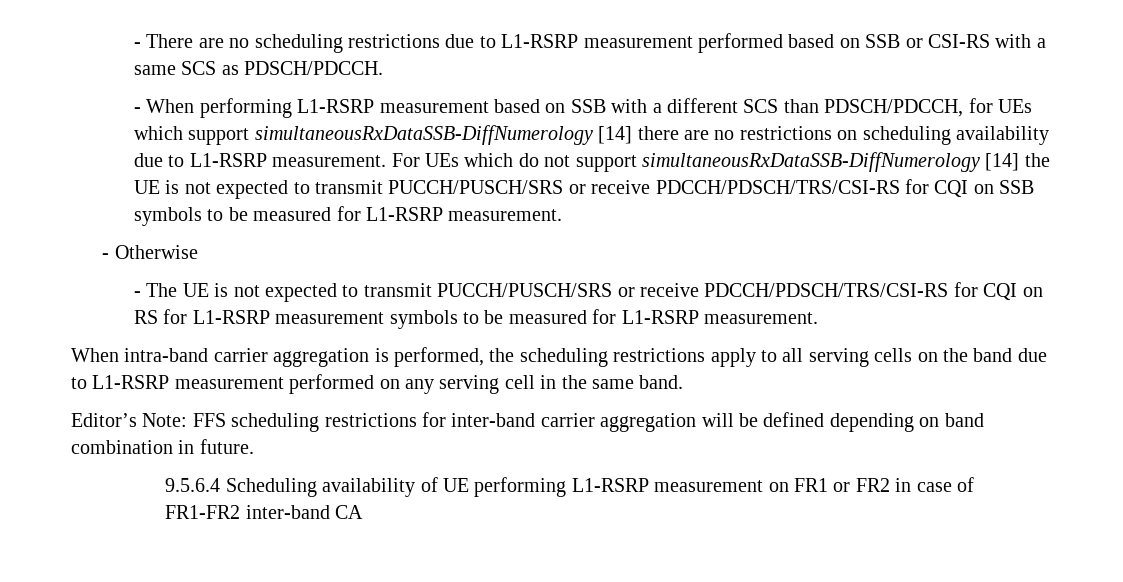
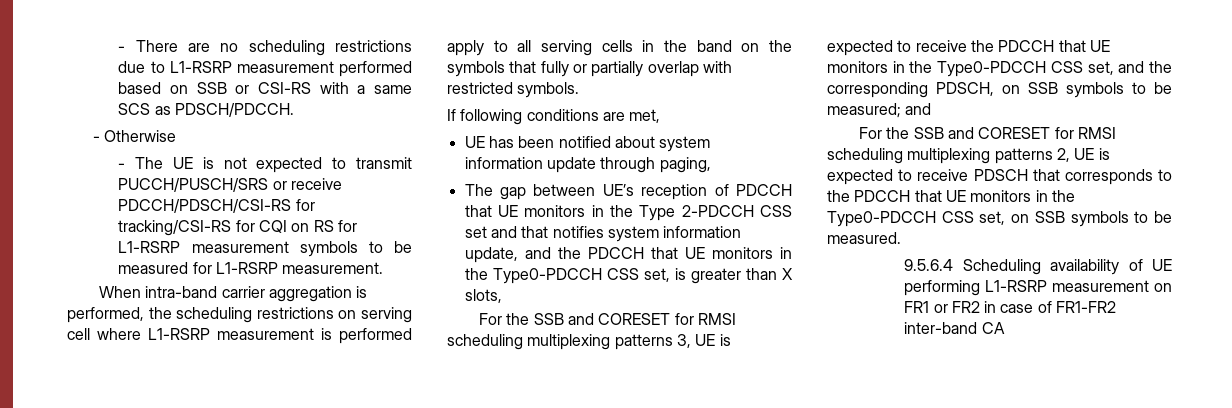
[133,98,1032,118] [133,125,1049,145] [133,152,1050,172] [133,179,1035,199] [133,206,563,226] // - When performing L1-RSRP measurement based on SSB with a different SCS than PDSCH/PDCCH, for UEs which support simultaneousRxDataSSB-DiffNumerology [14] there are no restrictions on scheduling availability due to L1-RSRP measurement. For UEs which do not support simultaneousRxDataSSB-DiffNumerology [14] the UE is not expected to transmit PUCCH/PUSCH/SRS or receive PDCCH/PDSCH/TRS/CSI-RS for CQI on SSB symbols to be measured for L1-RSRP measurement. -> (295, 110) none
[704,283,949,297] PDCCH/PDSCH/TRS/CSI-RS -> [118,199,315,213] [118,220,232,236] PDCCH/PDSCH/CSI-RS for tracking/CSI-RS
(706, 355) none -> [338,307,413,323] [67,328,412,344] on serving cell where L1-RSRP measurement is performed
[917,348,1047,362] [71,374,684,394] [71,412,984,432] [71,439,254,454] on the band due to L1-RSRP measurement performed on any serving cell in the same band. // Editor’s Note: FFS scheduling restrictions for inter-band carrier aggregation will be defined depending on band combination in future. -> [642,40,792,52] [447,61,732,77] [447,82,580,98] [447,109,661,125] [464,136,711,152] [464,157,711,173] [464,184,792,200] [464,205,792,221] [464,226,742,242] [464,247,792,263] [464,268,793,284] [464,289,502,303] [479,313,736,325] [447,334,731,350] [827,40,1110,56] [827,61,1172,77] [827,82,1172,98] [827,103,932,118] [859,127,1116,139] [827,148,1110,164] [827,169,1172,185] [827,190,1075,202] [827,211,1172,227] [827,232,901,244] in the band on the symbols that fully or partially overlap with restricted symbols. // If following conditions are met, // UE has been notified about system information update through paging, // The gap between UE’s reception of PDCCH that UE monitors in the Type 2-PDCCH CSS set and that notifies system information update, and the PDCCH that UE monitors in the Type0-PDCCH CSS set, is greater than X slots, // For the SSB and CORESET for RMSI scheduling multiplexing patterns 3, UE is expected to receive the PDCCH that UE monitors in the Type0-PDCCH CSS set, and the corresponding PDSCH, on SSB symbols to be measured; and // For the SSB and CORESET for RMSI scheduling multiplexing patterns 2, UE is expected to receive PDSCH that corresponds to the PDCCH that UE monitors in the Type0-PDCCH CSS set, on SSB symbols to be measured.

